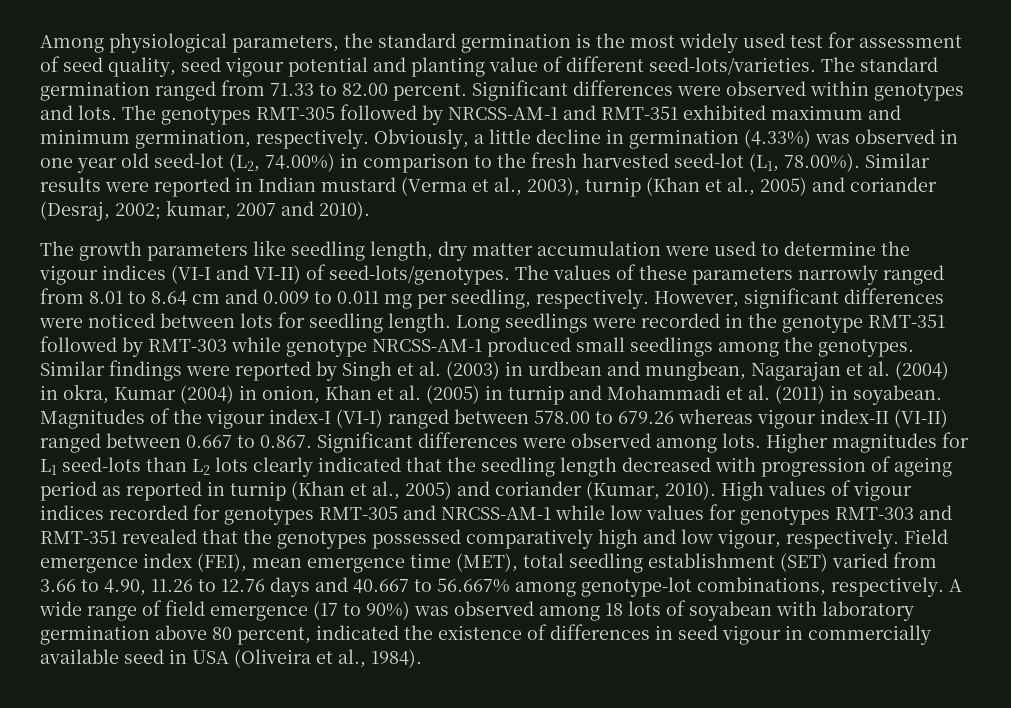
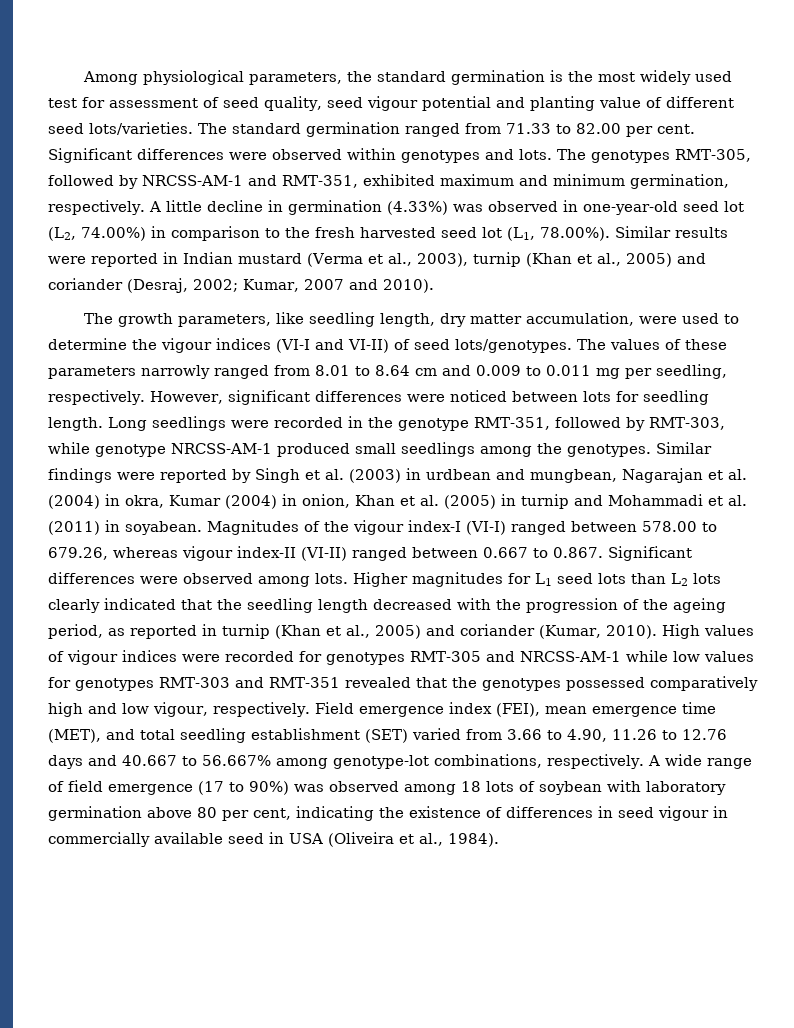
[649,57,816,75] seed-lots/varieties. -> [48,122,193,135] seed lots/varieties.
[393,83,467,101] percent. -> [626,124,695,137] per cent.
[256,106,335,120] RMT-305 -> [675,149,751,162] RMT-305,
[601,106,678,120] RMT-351 -> [282,175,358,188] RMT-351,
[374,129,484,149] Obviously, a -> [148,201,161,212] A
[40,153,224,173] one year old seed-lot -> [582,201,744,215] one-year-old seed lot
[674,153,744,168] seed-lot -> [441,227,502,238] seed lot
[166,200,231,220] kumar, -> [243,279,299,292] Kumar,
[147,243,248,261] parameters -> [178,314,272,327] parameters,
[537,241,661,256] accumulation -> [526,312,635,326] accumulation,
[329,265,510,285] seed-lots/genotypes. -> [414,339,572,353] seed lots/genotypes.
[868,314,945,328] [40,336,227,357] RMT-351 followed by RMT-303 -> [474,417,725,431] RMT-351, followed by RMT-303,
[618,411,674,424] 679.26 -> [48,547,108,560] 679.26,
[62,457,141,472] seed-lots -> [557,573,626,584] seed lots
(756, 464) none -> [496,599,521,610] the
[894,457,952,477] [40,481,97,501] ageing period -> [643,598,726,613] [48,624,103,639] the ageing period,
(104, 512) none -> [182,654,220,662] were
(518, 562) none -> [106,729,135,740] and
[689,601,772,621] soyabean -> [539,781,602,795] soybean
[237,625,399,645] percent, indicated -> [222,806,374,821] per cent, indicating

